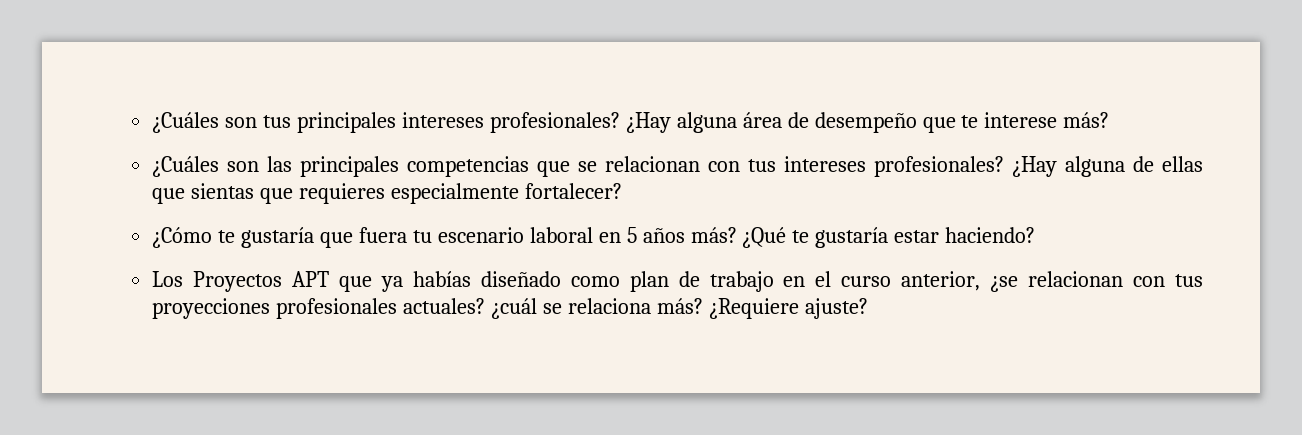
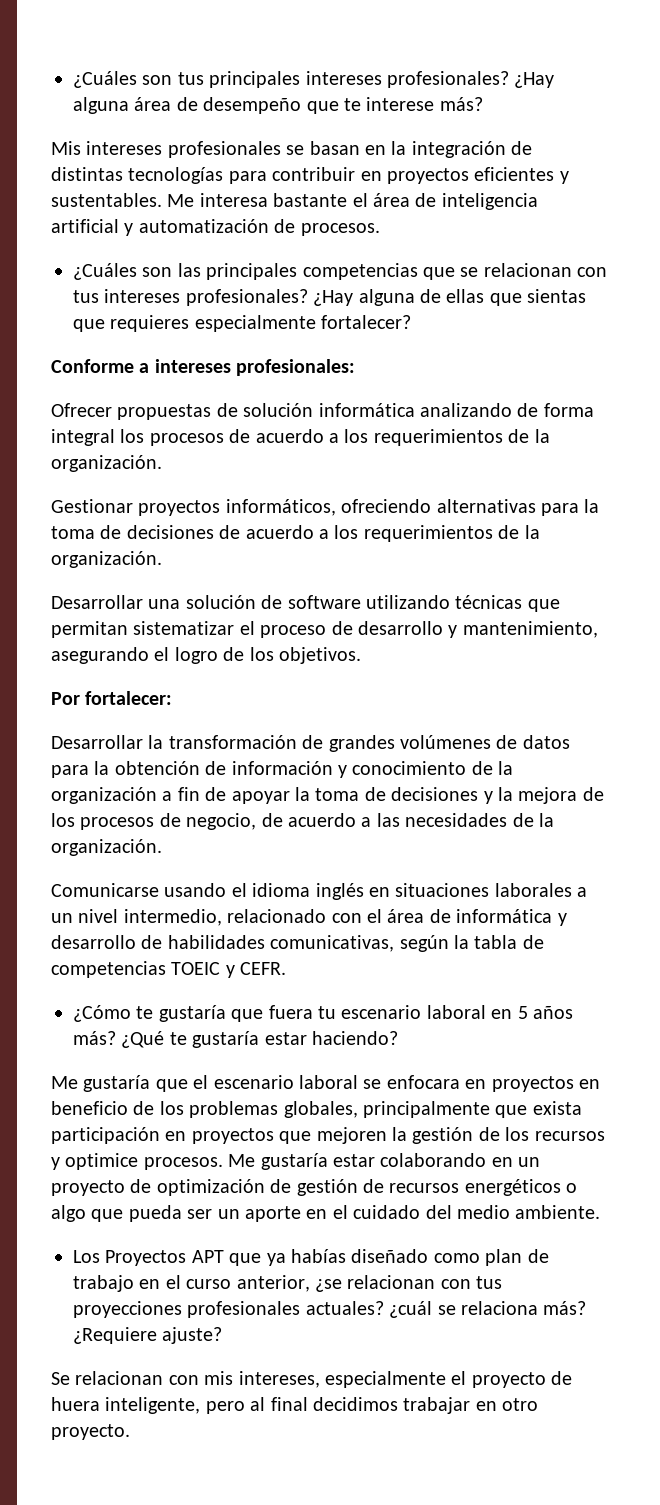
(1110, 120) none -> [51,141,533,158] [51,167,569,184] [51,193,538,210] [51,219,380,236] // Mis intereses profesionales se basan en la integración de distintas tecnologías para contribuir en proyectos eficientes y sustentables. Me interesa bastante el área de inteligencia artificial y automatización de procesos.
(622, 191) none -> [51,359,356,376] [51,403,594,420] [51,429,550,446] [51,455,162,472] [51,499,600,516] [51,525,540,542] [51,551,162,568] [51,595,560,612] [51,621,598,638] [51,647,361,664] [51,691,173,705] [51,735,570,752] [51,761,514,778] [51,787,604,804] [51,813,554,830] [51,839,162,856] [51,883,588,900] [51,909,567,926] [51,935,544,952] [51,961,287,978] // Conforme a intereses profesionales: // Ofrecer propuestas de solución informática analizando de forma integral los procesos de acuerdo a los requerimientos de la organización. // Gestionar proyectos informáticos, ofreciendo alternativas para la toma de decisiones de acuerdo a los requerimientos de la organización. // Desarrollar una solución de software utilizando técnicas que permitan sistematizar el proceso de desarrollo y mantenimiento, asegurando el logro de los objetivos. // Por fortalecer: // Desarrollar la transformación de grandes volúmenes de datos para la obtención de información y conocimiento de la organización a fin de apoyar la toma de decisiones y la mejora de los procesos de negocio, de acuerdo a las necesidades de la organización. // Comunicarse usando el idioma inglés en situaciones laborales a un nivel intermedio, relacionado con el área de informática y desarrollo de habilidades comunicativas, según la tabla de competencias TOEIC y CEFR.
(1036, 235) none -> [51,1075,600,1092] [51,1101,582,1118] [51,1127,605,1144] [51,1153,541,1170] [51,1179,578,1196] [51,1205,601,1222] // Me gustaría que el escenario laboral se enfocara en proyectos en beneficio de los problemas globales, principalmente que exista participación en proyectos que mejoren la gestión de los recursos y optimice procesos. Me gustaría estar colaborando en un proyecto de optimización de gestión de recursos energéticos o algo que pueda ser un aporte en el cuidado del medio ambiente.
(868, 308) none -> [51,1371,573,1388] [51,1397,539,1414] [51,1424,130,1440] // Se relacionan con mis intereses, especialmente el proyecto de huera inteligente, pero al final decidimos trabajar en otro proyecto.

